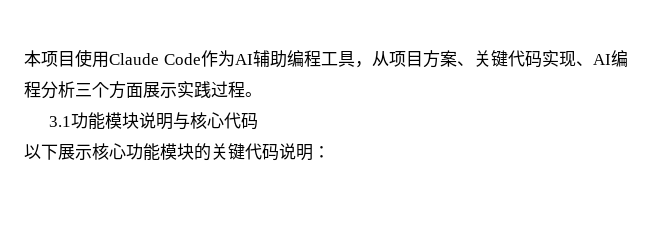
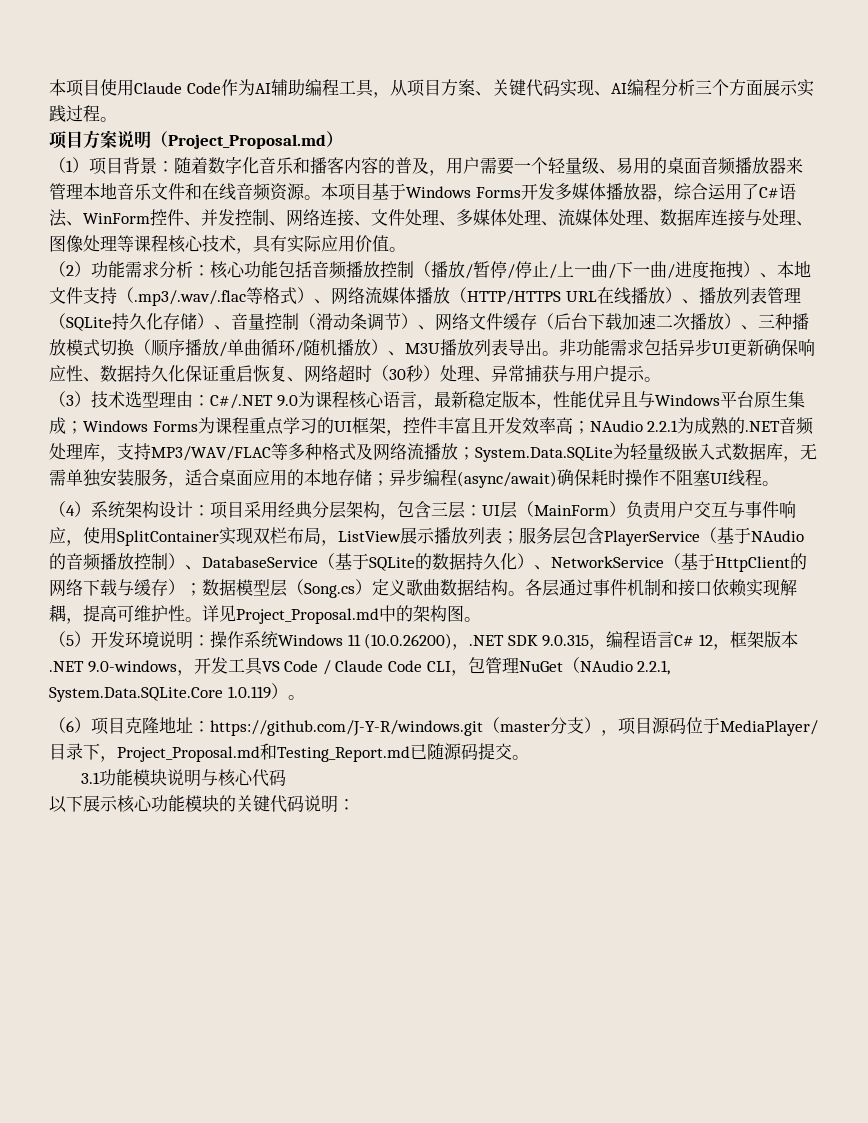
(262, 94) none -> [49,130,343,149] [49,157,803,176] [49,183,796,202] [49,209,813,227] [49,235,406,254] [49,261,811,279] [49,287,801,306] [49,313,809,331] [49,338,815,357] [49,364,661,383] [49,391,805,410] [49,417,815,436] [49,443,817,462] [49,468,779,488] [49,501,796,520] [49,527,804,546] [49,553,807,572] [49,579,797,598] [49,604,481,624] [49,631,798,650] [49,657,671,676] [49,683,305,702] [49,717,818,736] [49,743,529,762] // 项目方案说明（Project_Proposal.md） // （1）项目背景：随着数字化音乐和播客内容的普及，用户需要一个轻量级、易用的桌面音频播放器来管理本地音乐文件和在线音频资源。本项目基于Windows Forms开发多媒体播放器，综合运用了C#语法、WinForm控件、并发控制、网络连接、文件处理、多媒体处理、流媒体处理、数据库连接与处理、图像处理等课程核心技术，具有实际应用价值。 // （2）功能需求分析：核心功能包括音频播放控制（播放/暂停/停止/上一曲/下一曲/进度拖拽）、本地文件支持（.mp3/.wav/.flac等格式）、网络流媒体播放（HTTP/HTTPS URL在线播放）、播放列表管理（SQLite持久化存储）、音量控制（滑动条调节）、网络文件缓存（后台下载加速二次播放）、三种播放模式切换（顺序播放/单曲循环/随机播放）、M3U播放列表导出。非功能需求包括异步UI更新确保响应性、数据持久化保证重启恢复、网络超时（30秒）处理、异常捕获与用户提示。 // （3）技术选型理由：C#/.NET 9.0为课程核心语言，最新稳定版本，性能优异且与Windows平台原生集成；Windows Forms为课程重点学习的UI框架，控件丰富且开发效率高；NAudio 2.2.1为成熟的.NET音频处理库，支持MP3/WAV/FLAC等多种格式及网络流播放；System.Data.SQLite为轻量级嵌入式数据库，无需单独安装服务，适合桌面应用的本地存储；异步编程(async/await)确保耗时操作不阻塞UI线程。 // （4）系统架构设计：项目采用经典分层架构，包含三层：UI层（MainForm）负责用户交互与事件响应，使用SplitContainer实现双栏布局，ListView展示播放列表；服务层包含PlayerService（基于NAudio的音频播放控制）、DatabaseService（基于SQLite的数据持久化）、NetworkService（基于HttpClient的网络下载与缓存）；数据模型层（Song.cs）定义歌曲数据结构。各层通过事件机制和接口依赖实现解耦，提高可维护性。详见Project_Proposal.md中的架构图。 // （5）开发环境说明：操作系统Windows 11 (10.0.26200)，.NET SDK 9.0.315，编程语言C# 12，框架版本.NET 9.0-windows，开发工具VS Code / Claude Code CLI，包管理NuGet（NAudio 2.2.1, System.Data.SQLite.Core 1.0.119）。 // （6）项目克隆地址：https://github.com/J-Y-R/windows.git（master分支），项目源码位于MediaPlayer/目录下，Project_Proposal.md和Testing_Report.md已随源码提交。

